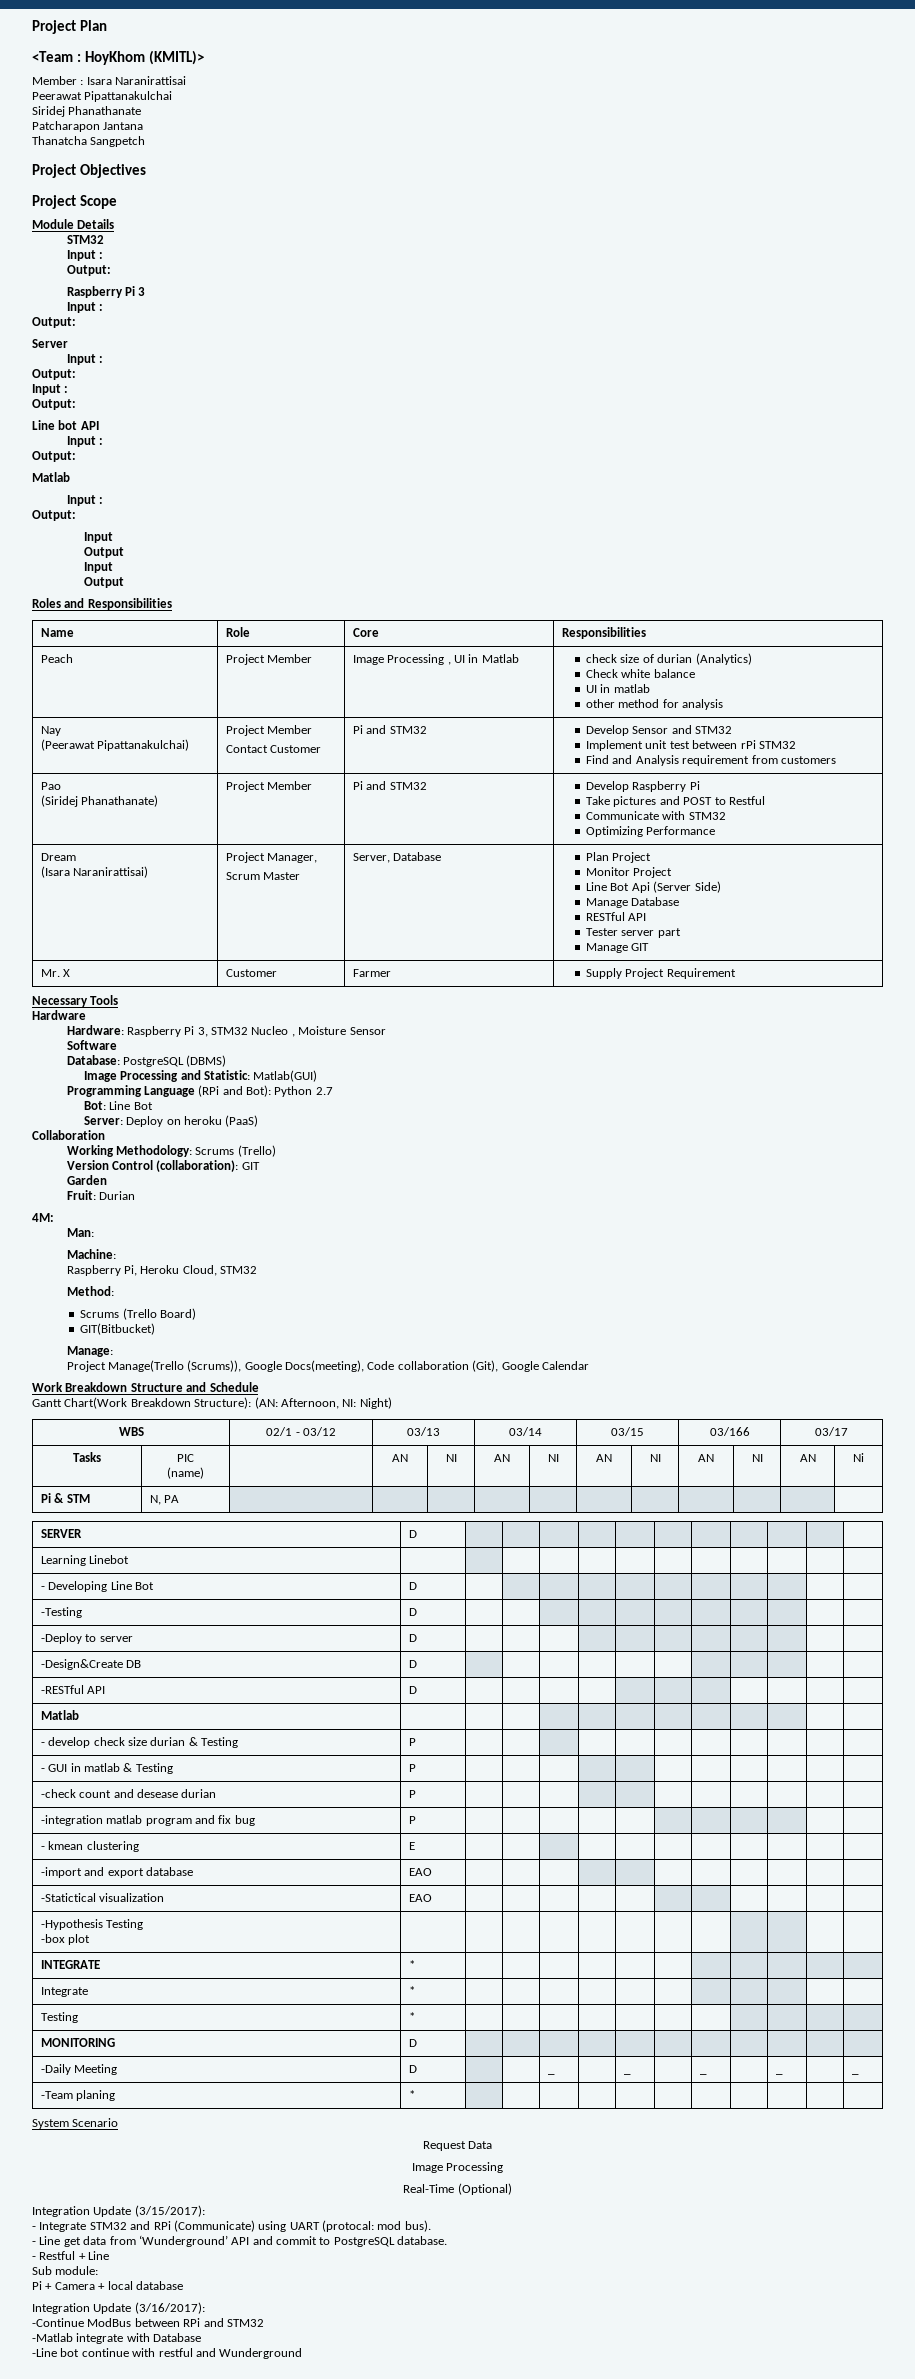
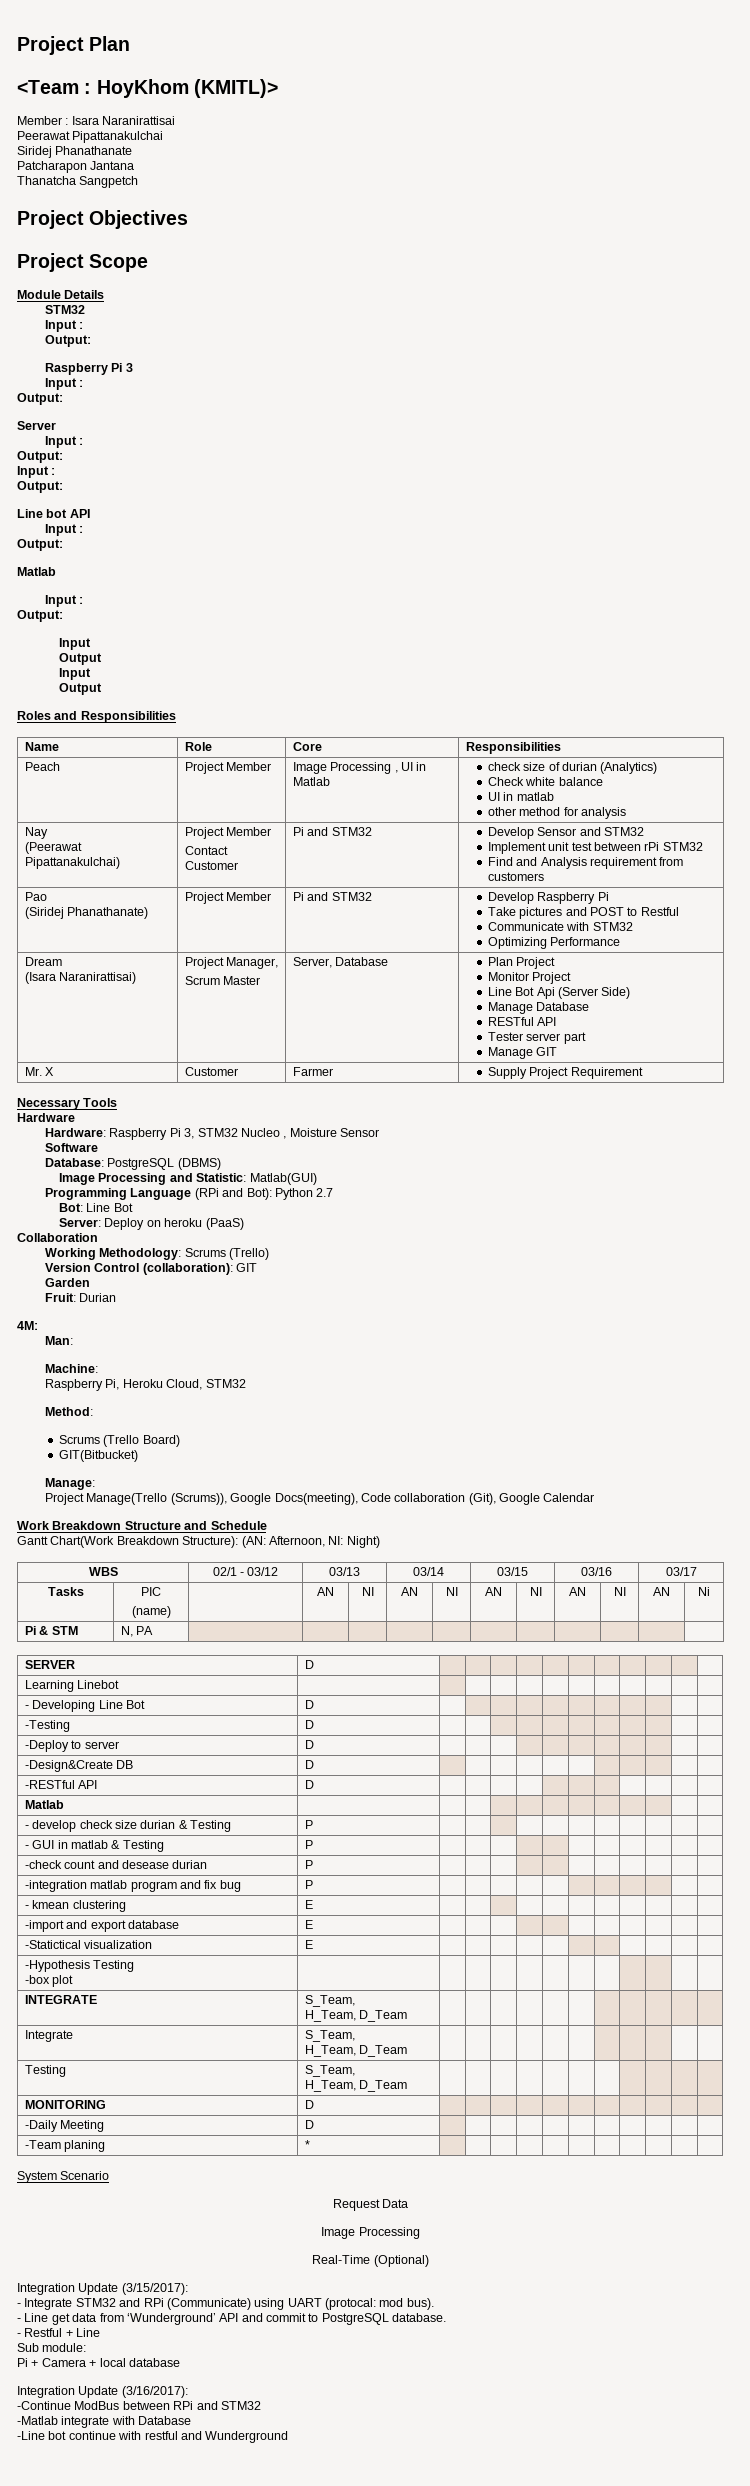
[709,1427,750,1436] 03/166 -> [581,1567,612,1576] 03/16
[408,1868,432,1876] EAO -> [304,1920,313,1929] E
[408,1894,432,1902] EAO -> [304,1940,313,1949] E
[408,1960,415,1969] [40,1987,88,1997] [408,1986,415,1995] [40,2012,78,2023] [408,2012,415,2021] * | | | | | | | | | | | // Integrate | * | | | | | | | | | | | // Testing | * -> [304,1995,355,2007] [304,2010,408,2022] [24,2030,73,2042] [304,2030,355,2042] [304,2045,408,2057] [24,2065,66,2077] [304,2065,355,2077] [304,2080,408,2092] S_Team, // H_Team, D_Team | | | | | | | | | | | // Integrate | S_Team, // H_Team, D_Team | | | | | | | | | | | // Testing | S_Team, // H_Team, D_Team
[547,2073,555,2075] [623,2073,631,2075] [699,2073,707,2075] [775,2073,783,2075] [851,2073,859,2075] _ | | _ | | _ | | _ | | _ -> (314, 2124) | | | | | | | |

